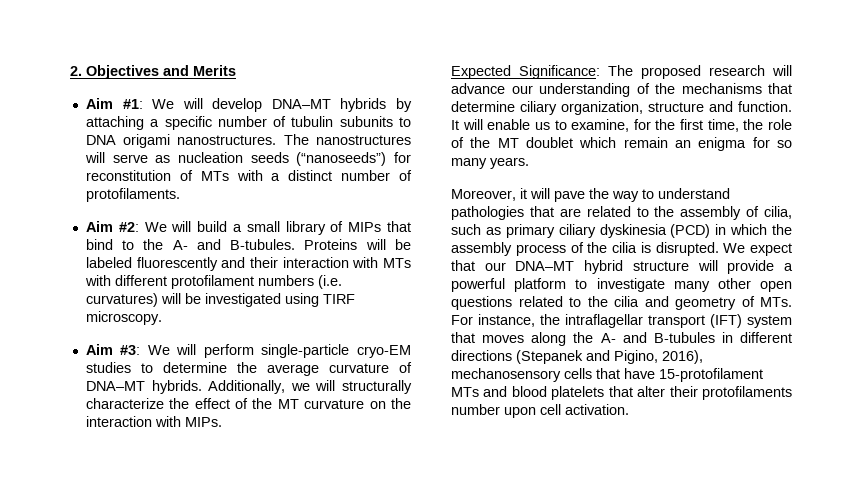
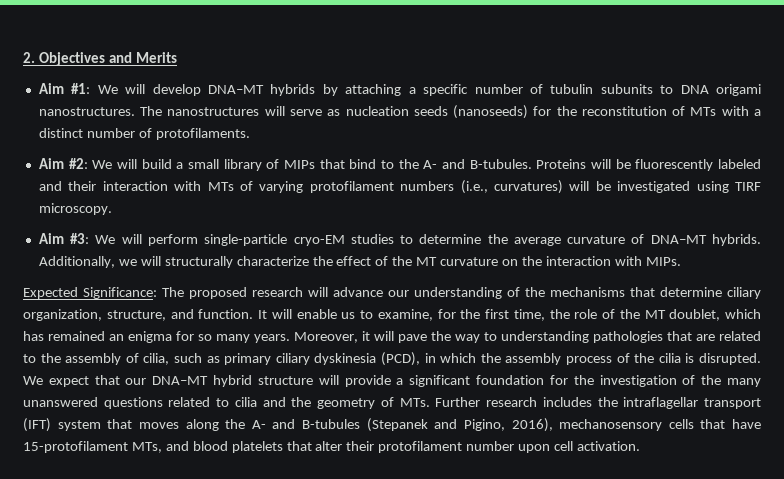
[296,152,412,166] (“nanoseeds”) for -> [453,105,577,119] (nanoseeds) for the
[85,257,218,271] labeled fluorescently -> [635,159,761,171] fluorescently labeled
[84,275,167,286] with different -> [239,181,304,193] of varying
[317,275,342,289] (i.e. -> [460,180,488,194] (i.e.,
[648,102,704,112] structure -> [106,310,166,321] structure,
[526,137,668,148] doublet which remain -> [669,309,761,321] [23,331,105,341] doublet, which has remained
(529, 163) // -> (290, 338) none
[658,188,730,199] understand -> [501,331,589,343] understanding
[670,224,711,238] (PCD) -> [381,352,421,366] (PCD),
[451,278,792,292] powerful platform to investigate many other open -> [409,375,762,387] [23,397,98,407] significant foundation for the investigation of the many unanswered
[587,296,608,307] the -> (230, 402) none
(669, 301) none -> [291,397,312,407] the
[451,314,535,327] For instance, -> [435,397,592,407] Further research includes
[721,332,792,343] [451,350,512,361] in different directions -> (360, 424) none
[451,387,479,397] MTs -> [131,442,162,453] MTs,
[702,386,792,400] protofilaments -> [378,441,463,453] protofilament

